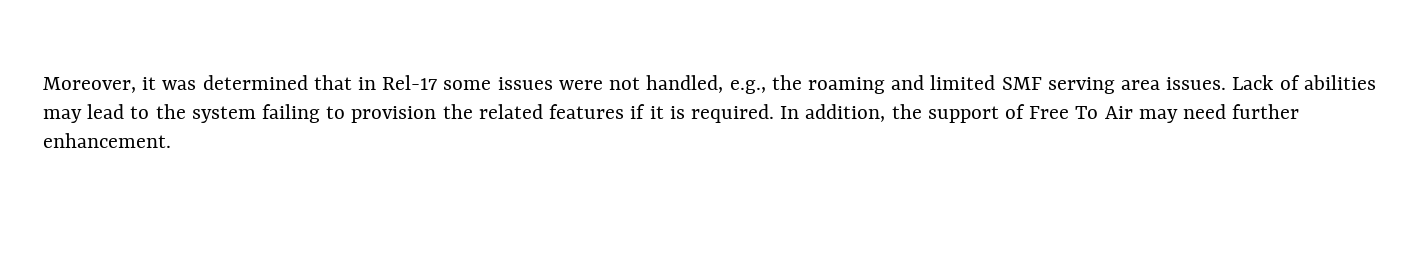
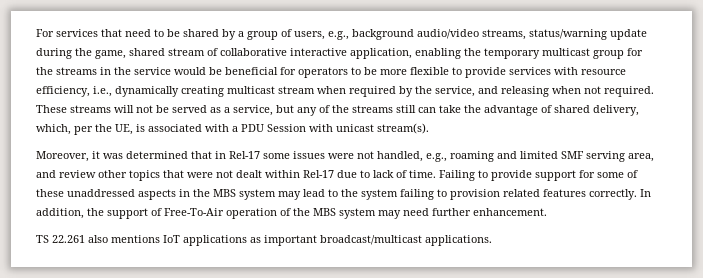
(43, 85) none -> [36,29,647,40] [36,48,643,59] [36,67,626,78] [36,86,654,97] [36,105,639,116] [36,123,429,135] For services that need to be shared by a group of users, e.g., background audio/video streams, status/warning update during the game, shared stream of collaborative interactive application, enabling the temporary multicast group for the streams in the service would be beneficial for operators to be more flexible to provide services with resource efficiency, i.e., dynamically creating multicast stream when required by the service, and releasing when not required. These streams will not be served as a service, but any of the streams still can take the advantage of shared delivery, which, per the UE, is associated with a PDU Session with unicast stream(s). //
[771,75,802,90] the -> (447, 157) none
[1120,75,1376,90] area issues. Lack of abilities -> [628,153,654,162] [36,170,638,181] [36,189,276,200] area, and review other topics that were not dealt within Rel-17 due to lack of time. Failing to provide support for some of these unaddressed aspects in the MBS system
[442,104,473,119] the -> (500, 194) none
[630,104,774,123] if it is required. -> [589,189,637,200] correctly.
[1029,104,1300,123] [43,133,171,148] Free To Air may need further enhancement. -> [164,208,547,219] [36,235,492,246] Free-To-Air operation of the MBS system may need further enhancement. // TS 22.261 also mentions IoT applications as important broadcast/multicast applications.

